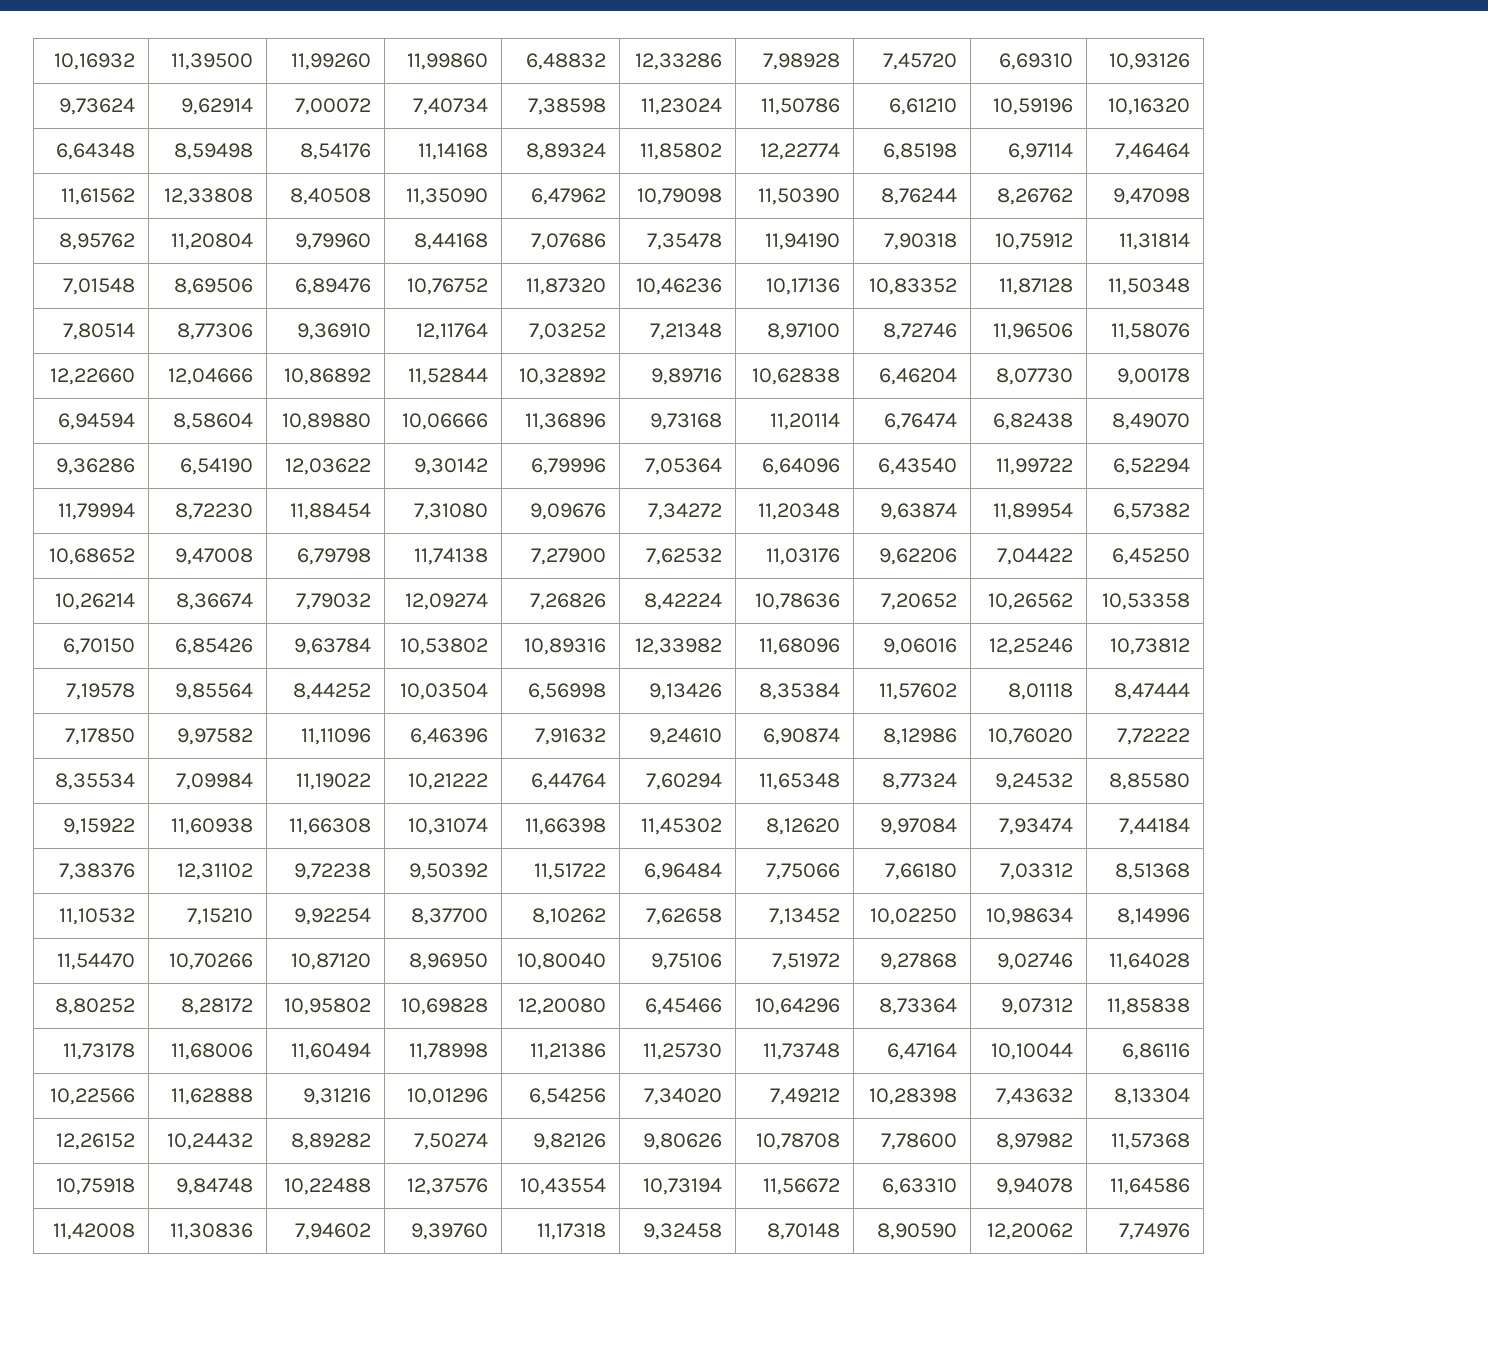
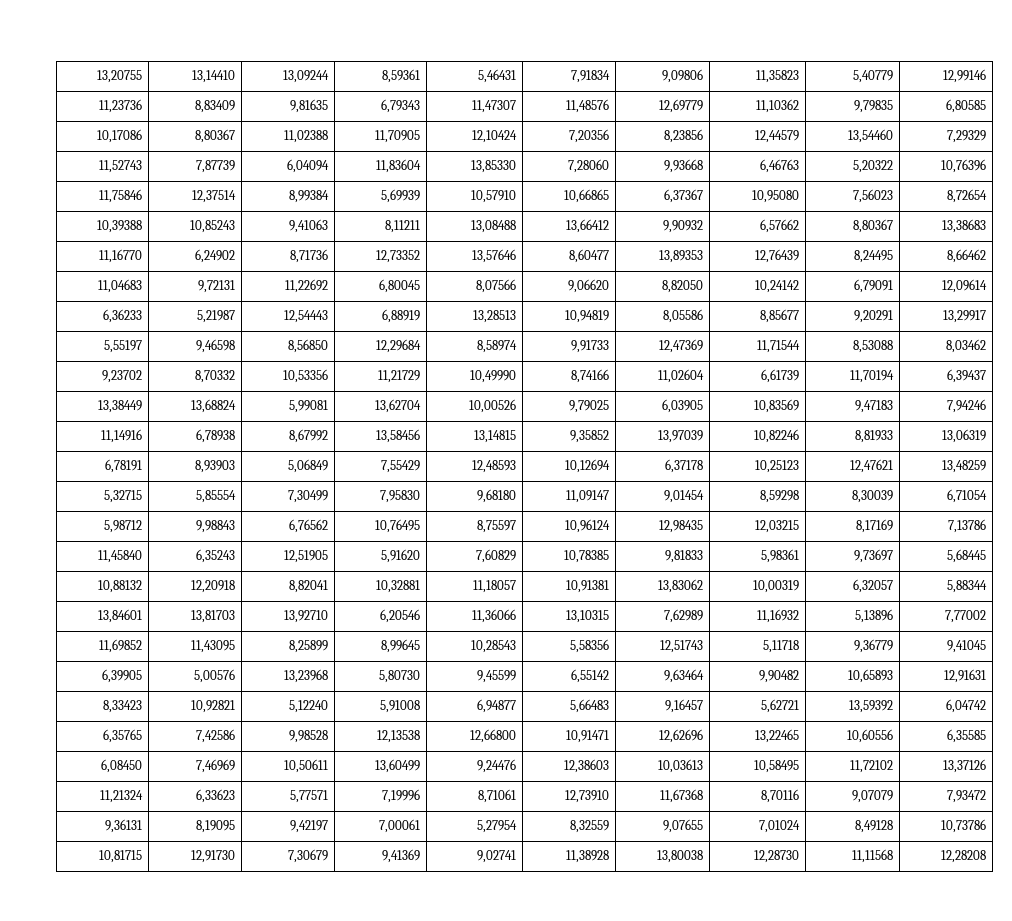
[53,53,135,70] [170,53,253,70] [290,53,371,70] [406,53,488,70] [525,53,606,70] [634,53,722,70] [762,53,840,70] [882,53,957,70] [998,53,1073,70] [1108,53,1190,70] [58,98,135,115] [180,98,253,115] [294,98,371,115] [412,98,488,115] [527,98,606,115] [640,98,722,115] [760,98,840,115] [888,98,957,115] [992,98,1073,115] [1107,98,1190,115] [55,143,135,160] [173,143,253,160] [299,143,371,160] [417,143,488,160] [525,143,606,160] [639,143,722,160] [759,143,840,160] [882,143,957,160] [1007,143,1073,160] [1114,143,1190,160] [60,188,135,205] [163,188,253,205] [289,188,371,205] [405,188,488,205] [530,188,606,205] [636,188,722,205] [757,188,840,205] [880,188,957,205] [996,188,1073,205] [1112,188,1190,205] [58,233,135,250] [170,233,253,250] [294,233,371,250] [413,233,488,250] [530,233,606,250] [646,233,722,250] [764,233,840,250] [883,233,957,250] [994,233,1073,250] [1118,233,1190,250] [62,278,135,295] [173,278,253,295] [294,278,371,295] [406,278,488,295] [525,278,606,295] [635,278,722,295] [765,278,840,295] [868,278,957,295] [998,278,1073,295] [1107,278,1190,295] [62,323,135,340] [176,323,253,340] [296,323,371,340] [415,323,488,340] [528,323,606,340] [649,323,722,340] [766,323,840,340] [882,323,957,340] [992,323,1073,340] [1110,323,1190,340] [49,368,135,385] [167,368,253,385] [283,368,371,385] [407,368,488,385] [518,368,606,385] [650,368,722,385] [751,368,840,385] [878,368,957,385] [995,368,1073,385] [1116,368,1190,385] [57,413,135,430] [172,413,253,430] [281,413,371,430] [401,413,488,430] [524,413,606,430] [649,413,722,430] [769,413,840,430] [883,413,957,430] [992,413,1073,430] [1111,413,1190,430] [55,458,135,475] [179,458,253,475] [284,458,371,475] [413,458,488,475] [530,458,606,475] [644,458,722,475] [761,458,840,475] [877,458,957,475] [995,458,1073,475] [1112,458,1190,475] [57,503,135,520] [174,503,253,520] [289,503,371,520] [413,503,488,520] [529,503,606,520] [647,503,722,520] [757,503,840,520] [879,503,957,520] [992,503,1073,520] [1112,503,1190,520] [48,548,135,565] [174,548,253,565] [296,548,371,565] [413,548,488,565] [530,548,606,565] [645,548,722,565] [765,548,840,565] [878,548,957,565] [996,548,1073,565] [1111,548,1190,565] [54,593,135,610] [175,593,253,610] [295,593,371,610] [404,593,488,610] [529,593,606,610] [643,593,722,610] [754,593,840,610] [880,593,957,610] [987,593,1073,610] [1101,593,1190,610] [62,638,135,655] [174,638,253,655] [293,638,371,655] [399,638,488,655] [523,638,606,655] [634,638,722,655] [758,638,840,655] [882,638,957,655] [988,638,1073,655] [1109,638,1190,655] [65,683,135,700] [174,683,253,700] [292,683,371,700] [399,683,488,700] [527,683,606,700] [648,683,722,700] [758,683,840,700] [878,683,957,700] [1007,683,1073,700] [1113,683,1190,700] [64,728,135,745] [176,728,253,745] [300,728,371,745] [409,728,488,745] [534,728,606,745] [648,728,722,745] [762,728,840,745] [882,728,957,745] [987,728,1073,745] [1116,728,1190,745] [54,773,135,790] [175,773,253,790] [295,773,371,790] [407,773,488,790] [530,773,606,790] [645,773,722,790] [758,773,840,790] [881,773,957,790] [994,773,1073,790] [1108,773,1190,790] [62,818,135,835] [170,818,253,835] [288,818,371,835] [407,818,488,835] [524,818,606,835] [640,818,722,835] [765,818,840,835] [879,818,957,835] [998,818,1073,835] [1118,818,1190,835] [58,863,135,880] [176,863,253,880] [293,863,371,880] [408,863,488,880] [533,863,606,880] [643,863,722,880] [765,863,840,880] [884,863,957,880] [999,863,1073,880] [1114,863,1190,880] [58,908,135,925] [186,908,253,925] [293,908,371,925] [410,908,488,925] [531,908,606,925] [645,908,722,925] [768,908,840,925] [869,908,957,925] [985,908,1073,925] [1116,908,1190,925] [56,953,135,970] [168,953,253,970] [290,953,371,970] [408,953,488,970] [516,953,606,970] [650,953,722,970] [771,953,840,970] [879,953,957,970] [996,953,1073,970] [1108,953,1190,970] [54,998,135,1015] [180,998,253,1015] [283,998,371,1015] [400,998,488,1015] [517,998,606,1015] [644,998,722,1015] [754,998,840,1015] [878,998,957,1015] [1000,998,1073,1015] [1106,998,1190,1015] [62,1043,135,1060] [170,1043,253,1060] [290,1043,371,1060] [408,1043,488,1060] [529,1043,606,1060] [642,1043,722,1060] [762,1043,840,1060] [886,1043,957,1060] [990,1043,1073,1060] [1121,1043,1190,1060] [49,1088,135,1105] [170,1088,253,1105] [302,1088,371,1105] [406,1088,488,1105] [528,1088,606,1105] [643,1088,722,1105] [769,1088,840,1105] [868,1088,957,1105] [995,1088,1073,1105] [1113,1088,1190,1105] [55,1133,135,1150] [166,1133,253,1150] [290,1133,371,1150] [413,1133,488,1150] [532,1133,606,1150] [642,1133,722,1150] [755,1133,840,1150] [880,1133,957,1150] [995,1133,1073,1150] [1110,1133,1190,1150] [55,1178,135,1195] [175,1178,253,1195] [283,1178,371,1195] [406,1178,488,1195] [519,1178,606,1195] [642,1178,722,1195] [762,1178,840,1195] [881,1178,957,1195] [995,1178,1073,1195] [1109,1178,1190,1195] [52,1223,135,1240] [169,1223,253,1240] [294,1223,371,1240] [410,1223,488,1240] [536,1223,606,1240] [642,1223,722,1240] [766,1223,840,1240] [876,1223,957,1240] [986,1223,1073,1240] [1118,1223,1190,1240] 10,16932 | 11,39500 | 11,99260 | 11,99860 | 6,48832 | 12,33286 | 7,98928 | 7,45720 | 6,69310 | 10,93126 // 9,73624 | 9,62914 | 7,00072 | 7,40734 | 7,38598 | 11,23024 | 11,50786 | 6,61210 | 10,59196 | 10,16320 // 6,64348 | 8,59498 | 8,54176 | 11,14168 | 8,89324 | 11,85802 | 12,22774 | 6,85198 | 6,97114 | 7,46464 // 11,61562 | 12,33808 | 8,40508 | 11,35090 | 6,47962 | 10,79098 | 11,50390 | 8,76244 | 8,26762 | 9,47098 // 8,95762 | 11,20804 | 9,79960 | 8,44168 | 7,07686 | 7,35478 | 11,94190 | 7,90318 | 10,75912 | 11,31814 // 7,01548 | 8,69506 | 6,89476 | 10,76752 | 11,87320 | 10,46236 | 10,17136 | 10,83352 | 11,87128 | 11,50348 // 7,80514 | 8,77306 | 9,36910 | 12,11764 | 7,03252 | 7,21348 | 8,97100 | 8,72746 | 11,96506 | 11,58076 // 12,22660 | 12,04666 | 10,86892 | 11,52844 | 10,32892 | 9,89716 | 10,62838 | 6,46204 | 8,07730 | 9,00178 // 6,94594 | 8,58604 | 10,89880 | 10,06666 | 11,36896 | 9,73168 | 11,20114 | 6,76474 | 6,82438 | 8,49070 // 9,36286 | 6,54190 | 12,03622 | 9,30142 | 6,79996 | 7,05364 | 6,64096 | 6,43540 | 11,99722 | 6,52294 // 11,79994 | 8,72230 | 11,88454 | 7,31080 | 9,09676 | 7,34272 | 11,20348 | 9,63874 | 11,89954 | 6,57382 // 10,68652 | 9,47008 | 6,79798 | 11,74138 | 7,27900 | 7,62532 | 11,03176 | 9,62206 | 7,04422 | 6,45250 // 10,26214 | 8,36674 | 7,79032 | 12,09274 | 7,26826 | 8,42224 | 10,78636 | 7,20652 | 10,26562 | 10,53358 // 6,70150 | 6,85426 | 9,63784 | 10,53802 | 10,89316 | 12,33982 | 11,68096 | 9,06016 | 12,25246 | 10,73812 // 7,19578 | 9,85564 | 8,44252 | 10,03504 | 6,56998 | 9,13426 | 8,35384 | 11,57602 | 8,01118 | 8,47444 // 7,17850 | 9,97582 | 11,11096 | 6,46396 | 7,91632 | 9,24610 | 6,90874 | 8,12986 | 10,76020 | 7,72222 // 8,35534 | 7,09984 | 11,19022 | 10,21222 | 6,44764 | 7,60294 | 11,65348 | 8,77324 | 9,24532 | 8,85580 // 9,15922 | 11,60938 | 11,66308 | 10,31074 | 11,66398 | 11,45302 | 8,12620 | 9,97084 | 7,93474 | 7,44184 // 7,38376 | 12,31102 | 9,72238 | 9,50392 | 11,51722 | 6,96484 | 7,75066 | 7,66180 | 7,03312 | 8,51368 // 11,10532 | 7,15210 | 9,92254 | 8,37700 | 8,10262 | 7,62658 | 7,13452 | 10,02250 | 10,98634 | 8,14996 // 11,54470 | 10,70266 | 10,87120 | 8,96950 | 10,80040 | 9,75106 | 7,51972 | 9,27868 | 9,02746 | 11,64028 // 8,80252 | 8,28172 | 10,95802 | 10,69828 | 12,20080 | 6,45466 | 10,64296 | 8,73364 | 9,07312 | 11,85838 // 11,73178 | 11,68006 | 11,60494 | 11,78998 | 11,21386 | 11,25730 | 11,73748 | 6,47164 | 10,10044 | 6,86116 // 10,22566 | 11,62888 | 9,31216 | 10,01296 | 6,54256 | 7,34020 | 7,49212 | 10,28398 | 7,43632 | 8,13304 // 12,26152 | 10,24432 | 8,89282 | 7,50274 | 9,82126 | 9,80626 | 10,78708 | 7,78600 | 8,97982 | 11,57368 // 10,75918 | 9,84748 | 10,22488 | 12,37576 | 10,43554 | 10,73194 | 11,56672 | 6,63310 | 9,94078 | 11,64586 // 11,42008 | 11,30836 | 7,94602 | 9,39760 | 11,17318 | 9,32458 | 8,70148 | 8,90590 | 12,20062 | 7,74976 -> [96,70,142,83] [191,70,235,83] [282,70,329,83] [381,69,420,83] [477,69,516,83] [570,70,610,83] [661,69,703,83] [755,70,799,83] [852,70,893,83] [942,69,986,83] [98,99,142,113] [194,100,235,113] [289,99,328,113] [380,99,420,113] [471,100,516,113] [565,99,609,113] [658,99,703,113] [755,99,799,113] [853,100,893,113] [945,99,986,113] [96,129,142,143] [194,129,235,143] [283,130,328,143] [374,130,420,143] [471,130,517,143] [568,129,609,143] [663,129,703,143] [754,130,799,143] [847,129,893,143] [946,130,986,143] [98,160,142,173] [195,160,235,173] [286,159,329,173] [375,159,421,173] [470,160,516,173] [567,159,609,173] [663,159,703,173] [759,159,799,173] [852,160,893,173] [940,159,986,173] [98,189,142,203] [191,190,236,203] [288,190,329,203] [380,189,420,203] [470,190,516,203] [563,189,609,203] [663,189,703,203] [751,190,799,203] [852,189,893,203] [946,189,987,203] [96,220,142,233] [189,220,235,233] [288,219,328,233] [384,220,420,233] [470,220,516,233] [565,219,609,233] [662,220,703,233] [759,219,799,233] [852,219,893,233] [941,219,986,233] [98,249,142,263] [194,249,235,263] [289,249,328,263] [375,250,420,263] [471,249,516,263] [568,249,609,263] [658,250,703,263] [754,249,799,263] [853,250,893,263] [946,249,986,263] [97,279,142,293] [197,280,235,293] [284,279,328,293] [378,279,420,293] [475,279,516,293] [567,279,609,293] [661,280,703,293] [754,280,799,293] [853,279,893,293] [941,279,987,293] [102,309,142,323] [196,310,235,323] [283,310,328,323] [381,309,420,323] [472,310,516,323] [564,310,609,323] [662,309,703,323] [759,309,799,323] [853,310,893,323] [942,310,986,323] [103,340,142,353] [195,339,235,353] [287,339,328,353] [375,339,421,353] [476,340,517,353] [570,340,609,353] [658,339,703,353] [756,340,800,353] [852,340,893,353] [945,339,986,353] [101,370,142,383] [194,370,235,383] [282,369,328,383] [377,370,420,383] [469,370,516,383] [570,369,609,383] [657,369,704,383] [760,369,799,383] [849,370,894,383] [946,369,986,383] [97,400,142,413] [190,399,236,413] [288,400,328,413] [374,399,421,413] [468,399,516,413] [568,400,609,413] [661,399,703,413] [753,399,799,413] [854,400,893,413] [946,399,986,413] [100,429,142,443] [195,429,235,443] [288,429,328,443] [375,429,420,443] [473,430,516,443] [569,430,609,443] [657,430,703,443] [753,429,799,443] [854,430,893,443] [941,429,986,443] [104,459,142,473] [194,460,235,473] [287,459,328,473] [380,460,420,473] [471,460,516,473] [564,459,610,473] [664,459,703,473] [754,460,799,473] [849,459,893,473] [941,460,986,473] [103,490,142,503] [195,490,236,503] [287,490,328,503] [379,490,420,503] [476,489,516,503] [565,490,609,503] [663,490,704,503] [759,490,799,503] [851,490,893,503] [946,489,987,503] [103,520,142,533] [195,520,235,533] [288,519,328,533] [374,519,420,533] [476,520,516,533] [564,519,610,533] [658,520,703,533] [754,520,799,533] [855,519,893,533] [947,519,986,533] [97,550,142,563] [195,549,235,563] [283,550,328,563] [380,549,420,563] [475,549,516,563] [563,550,609,563] [664,550,703,563] [760,549,799,563] [853,549,893,563] [946,549,986,563] [97,580,142,593] [190,580,235,593] [288,580,328,593] [375,580,420,593] [472,580,516,593] [565,580,609,593] [657,579,703,593] [752,580,799,593] [852,579,893,593] [946,580,987,593] [97,609,142,623] [190,610,235,623] [283,610,328,623] [379,609,420,623] [471,609,516,623] [565,610,609,623] [663,609,703,623] [756,609,799,623] [854,609,893,623] [944,610,986,623] [98,639,142,653] [190,640,235,653] [288,640,328,653] [380,639,420,653] [470,640,516,653] [569,639,609,653] [659,640,703,653] [762,640,799,653] [853,639,893,653] [946,640,986,653] [101,669,142,683] [193,669,235,683] [283,669,328,683] [378,670,420,683] [476,670,516,683] [570,669,609,683] [663,669,704,683] [758,670,799,683] [847,669,893,683] [943,669,986,683] [102,700,142,713] [190,700,235,713] [288,700,328,713] [379,700,420,713] [476,699,516,713] [569,699,609,713] [664,699,703,713] [760,699,799,713] [848,700,893,713] [945,699,986,713] [102,729,142,743] [195,729,235,743] [288,730,328,743] [376,730,420,743] [469,729,516,743] [565,730,609,743] [658,729,703,743] [754,729,799,743] [846,729,893,743] [946,729,986,743] [100,759,142,773] [195,759,235,773] [283,759,328,773] [374,759,420,773] [476,759,516,773] [563,759,609,773] [657,759,703,773] [753,760,799,773] [849,760,893,773] [942,759,986,773] [99,790,143,803] [195,789,235,803] [289,790,328,803] [381,789,420,803] [477,789,516,803] [564,790,609,803] [659,789,703,803] [760,789,799,803] [851,790,893,803] [946,790,986,803] [104,819,142,833] [195,820,235,833] [289,820,328,833] [378,819,420,833] [476,820,517,833] [569,820,609,833] [662,819,703,833] [758,820,800,833] [854,820,893,833] [940,819,986,833] [98,850,142,863] [190,850,235,863] [287,849,328,863] [381,849,420,863] [476,850,516,863] [565,850,609,863] [656,850,703,863] [753,850,799,863] [851,849,893,863] [940,850,986,863] 13,20755 | 13,14410 | 13,09244 | 8,59361 | 5,46431 | 7,91834 | 9,09806 | 11,35823 | 5,40779 | 12,99146 // 11,23736 | 8,83409 | 9,81635 | 6,79343 | 11,47307 | 11,48576 | 12,69779 | 11,10362 | 9,79835 | 6,80585 // 10,17086 | 8,80367 | 11,02388 | 11,70905 | 12,10424 | 7,20356 | 8,23856 | 12,44579 | 13,54460 | 7,29329 // 11,52743 | 7,87739 | 6,04094 | 11,83604 | 13,85330 | 7,28060 | 9,93668 | 6,46763 | 5,20322 | 10,76396 // 11,75846 | 12,37514 | 8,99384 | 5,69939 | 10,57910 | 10,66865 | 6,37367 | 10,95080 | 7,56023 | 8,72654 // 10,39388 | 10,85243 | 9,41063 | 8,11211 | 13,08488 | 13,66412 | 9,90932 | 6,57662 | 8,80367 | 13,38683 // 11,16770 | 6,24902 | 8,71736 | 12,73352 | 13,57646 | 8,60477 | 13,89353 | 12,76439 | 8,24495 | 8,66462 // 11,04683 | 9,72131 | 11,22692 | 6,80045 | 8,07566 | 9,06620 | 8,82050 | 10,24142 | 6,79091 | 12,09614 // 6,36233 | 5,21987 | 12,54443 | 6,88919 | 13,28513 | 10,94819 | 8,05586 | 8,85677 | 9,20291 | 13,29917 // 5,55197 | 9,46598 | 8,56850 | 12,29684 | 8,58974 | 9,91733 | 12,47369 | 11,71544 | 8,53088 | 8,03462 // 9,23702 | 8,70332 | 10,53356 | 11,21729 | 10,49990 | 8,74166 | 11,02604 | 6,61739 | 11,70194 | 6,39437 // 13,38449 | 13,68824 | 5,99081 | 13,62704 | 10,00526 | 9,79025 | 6,03905 | 10,83569 | 9,47183 | 7,94246 // 11,14916 | 6,78938 | 8,67992 | 13,58456 | 13,14815 | 9,35852 | 13,97039 | 10,82246 | 8,81933 | 13,06319 // 6,78191 | 8,93903 | 5,06849 | 7,55429 | 12,48593 | 10,12694 | 6,37178 | 10,25123 | 12,47621 | 13,48259 // 5,32715 | 5,85554 | 7,30499 | 7,95830 | 9,68180 | 11,09147 | 9,01454 | 8,59298 | 8,30039 | 6,71054 // 5,98712 | 9,98843 | 6,76562 | 10,76495 | 8,75597 | 10,96124 | 12,98435 | 12,03215 | 8,17169 | 7,13786 // 11,45840 | 6,35243 | 12,51905 | 5,91620 | 7,60829 | 10,78385 | 9,81833 | 5,98361 | 9,73697 | 5,68445 // 10,88132 | 12,20918 | 8,82041 | 10,32881 | 11,18057 | 10,91381 | 13,83062 | 10,00319 | 6,32057 | 5,88344 // 13,84601 | 13,81703 | 13,92710 | 6,20546 | 11,36066 | 13,10315 | 7,62989 | 11,16932 | 5,13896 | 7,77002 // 11,69852 | 11,43095 | 8,25899 | 8,99645 | 10,28543 | 5,58356 | 12,51743 | 5,11718 | 9,36779 | 9,41045 // 6,39905 | 5,00576 | 13,23968 | 5,80730 | 9,45599 | 6,55142 | 9,63464 | 9,90482 | 10,65893 | 12,91631 // 8,33423 | 10,92821 | 5,12240 | 5,91008 | 6,94877 | 5,66483 | 9,16457 | 5,62721 | 13,59392 | 6,04742 // 6,35765 | 7,42586 | 9,98528 | 12,13538 | 12,66800 | 10,91471 | 12,62696 | 13,22465 | 10,60556 | 6,35585 // 6,08450 | 7,46969 | 10,50611 | 13,60499 | 9,24476 | 12,38603 | 10,03613 | 10,58495 | 11,72102 | 13,37126 // 11,21324 | 6,33623 | 5,77571 | 7,19996 | 8,71061 | 12,73910 | 11,67368 | 8,70116 | 9,07079 | 7,93472 // 9,36131 | 8,19095 | 9,42197 | 7,00061 | 5,27954 | 8,32559 | 9,07655 | 7,01024 | 8,49128 | 10,73786 // 10,81715 | 12,91730 | 7,30679 | 9,41369 | 9,02741 | 11,38928 | 13,80038 | 12,28730 | 11,11568 | 12,28208

